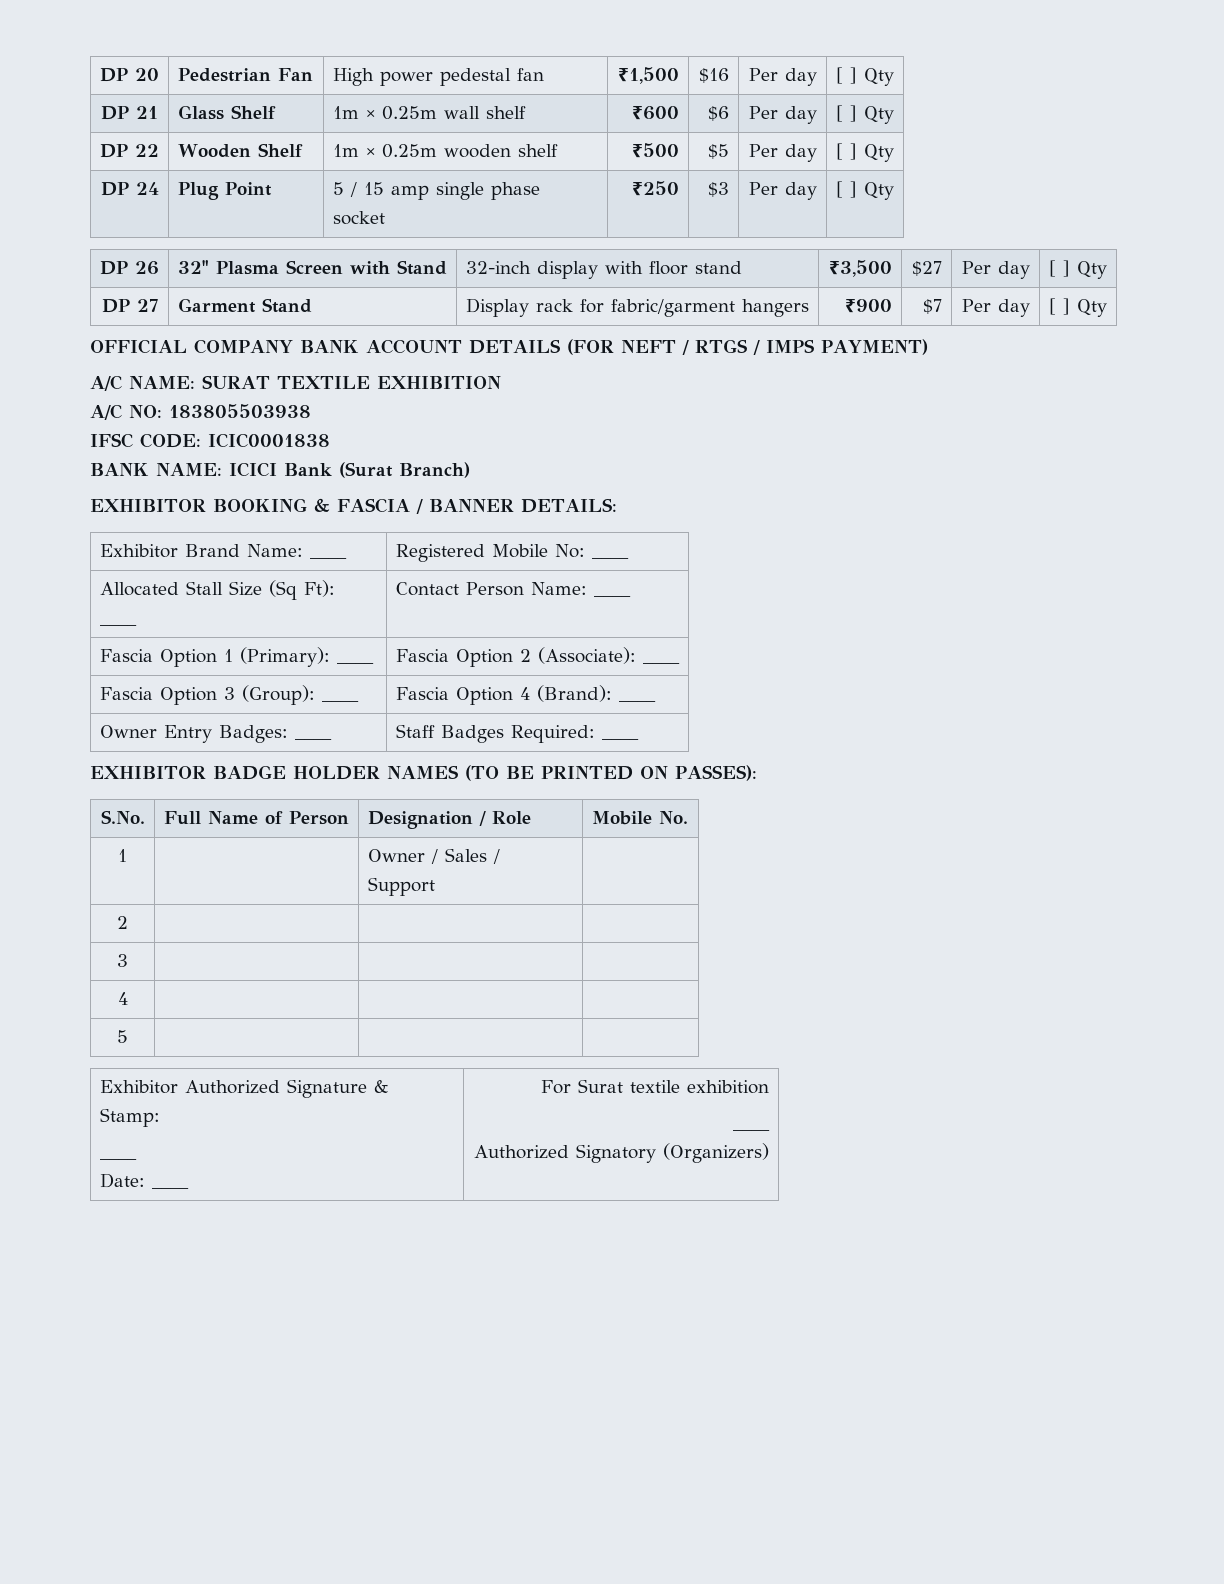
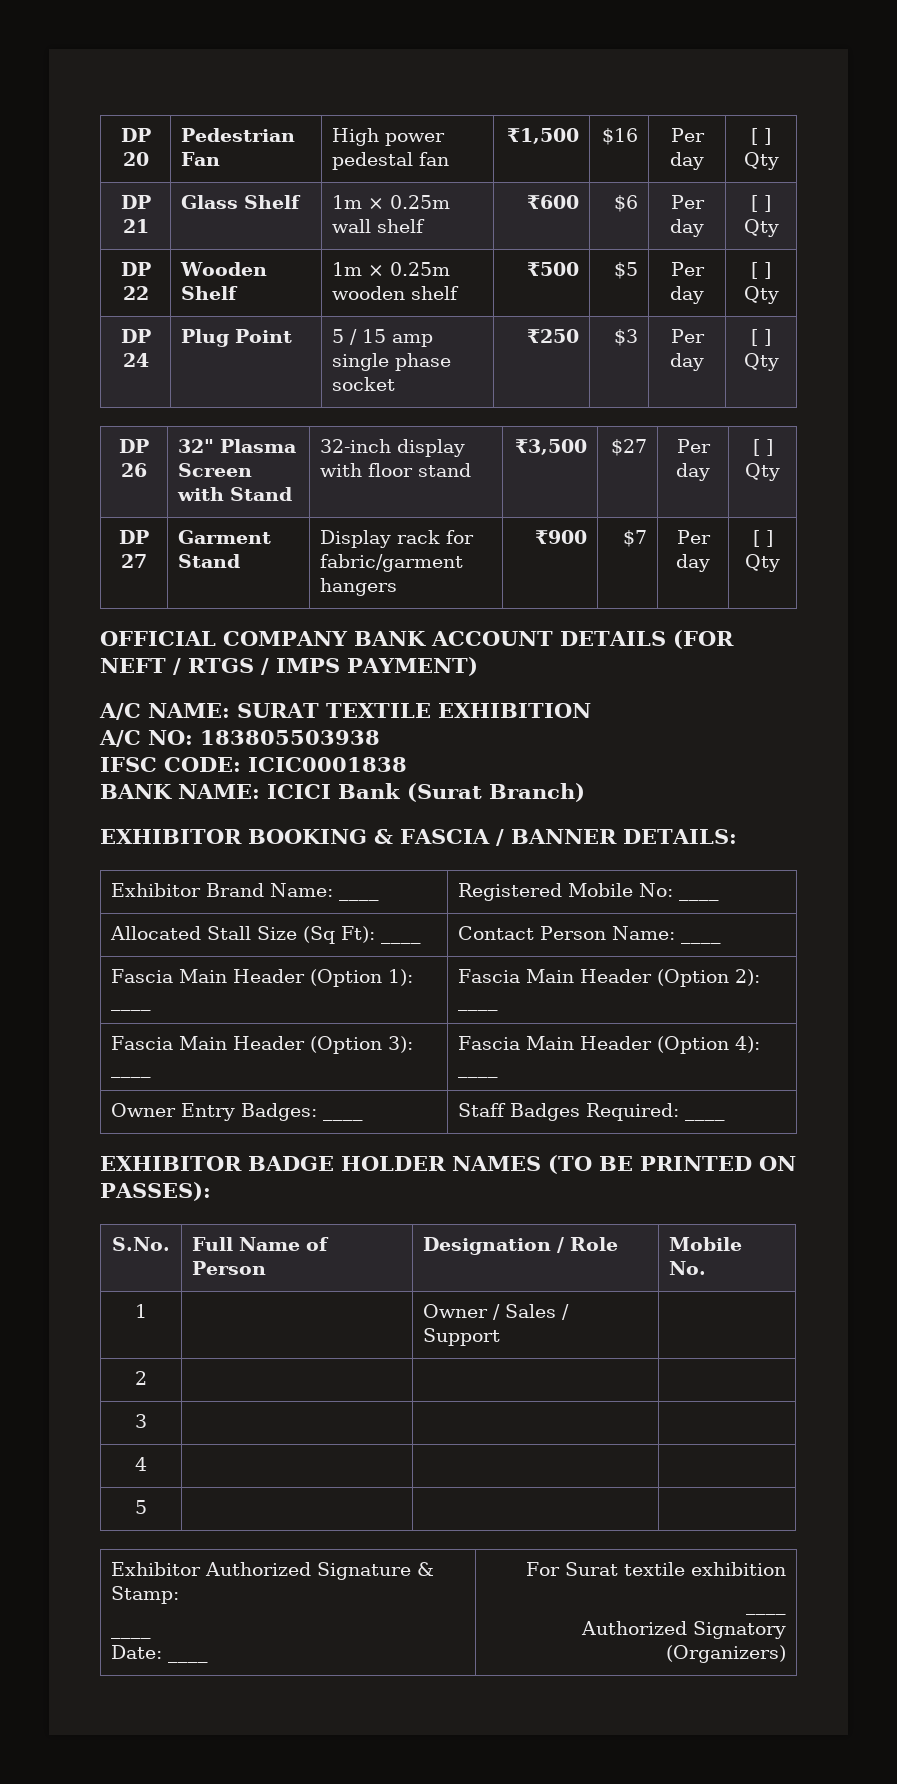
[159,647,374,667] [395,647,680,667] [99,685,359,705] [395,685,612,705] Option 1 (Primary): ____ | Fascia Option 2 (Associate): ____ // Fascia Option 3 (Group): ____ | Fascia Option 4 (Brand): -> [179,969,414,987] [111,1007,152,1011] [458,969,761,987] [458,1007,499,1011] [111,1036,414,1054] [111,1074,152,1078] [458,1036,761,1054] Main Header (Option 1): ____ | Fascia Main Header (Option 2): ____ // Fascia Main Header (Option 3): ____ | Fascia Main Header (Option 4):

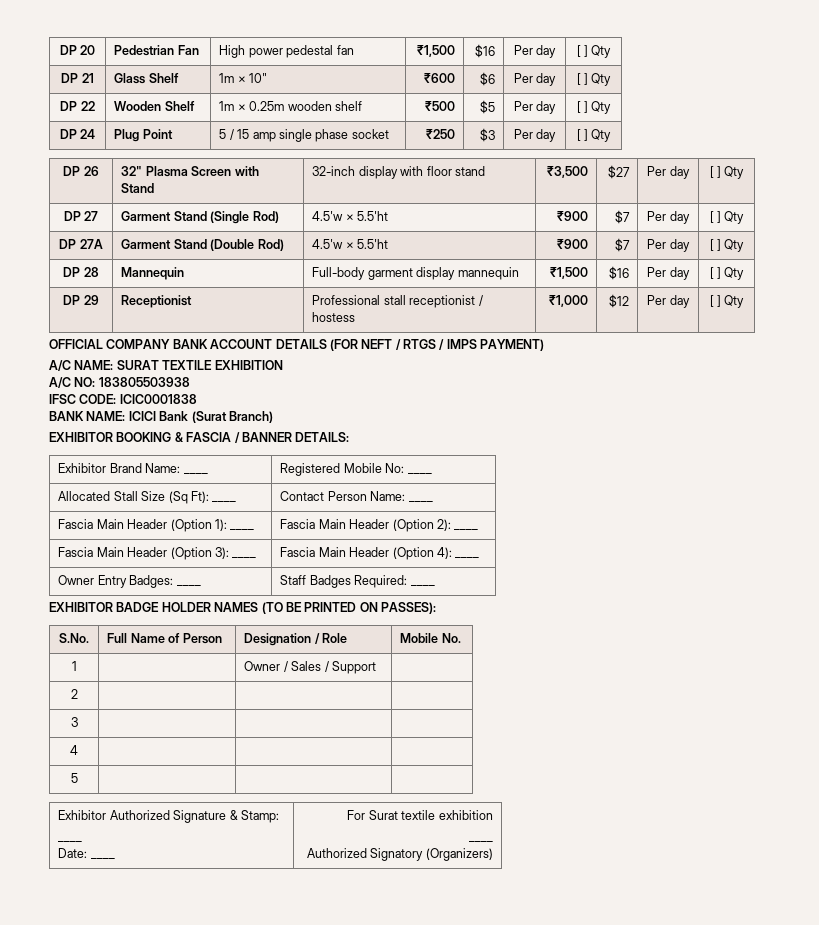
[390,195,451,209] [332,219,426,233] 0.25m wall shelf -> [249,73,268,83] 10"
[320,530,475,548] [320,554,464,572] [320,578,398,596] [534,530,587,544] [622,530,647,547] [676,530,711,544] [676,554,710,572] [752,530,773,547] [745,554,780,572] | Display rack for fabric/garment hangers | ₹900 | $7 | Per day | [ ] Qty -> [210,211,279,224] [312,211,389,221] [556,211,588,221] [614,210,630,224] [647,211,690,224] [709,211,745,224] [59,239,103,249] [121,239,284,251] [312,239,389,249] [556,239,588,249] [614,238,630,252] [647,239,690,252] [709,239,745,252] [63,267,99,277] [121,267,185,280] [312,267,519,280] [549,267,588,279] [608,266,629,280] [647,267,690,280] [709,267,745,280] [63,295,99,305] [121,295,193,308] [312,295,483,308] [312,312,356,322] [548,295,588,307] [608,294,629,308] [647,295,690,308] [709,295,745,308] (Single Rod) | 4.5'w × 5.5'ht | ₹900 | $7 | Per day | [ ] Qty // DP 27A | Garment Stand (Double Rod) | 4.5'w × 5.5'ht | ₹900 | $7 | Per day | [ ] Qty // DP 28 | Mannequin | Full-body garment display mannequin | ₹1,500 | $16 | Per day | [ ] Qty // DP 29 | Receptionist | Professional stall receptionist / hostess | ₹1,000 | $12 | Per day | [ ] Qty

